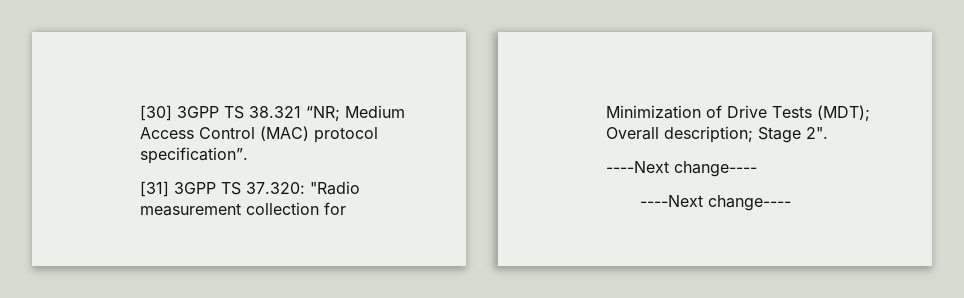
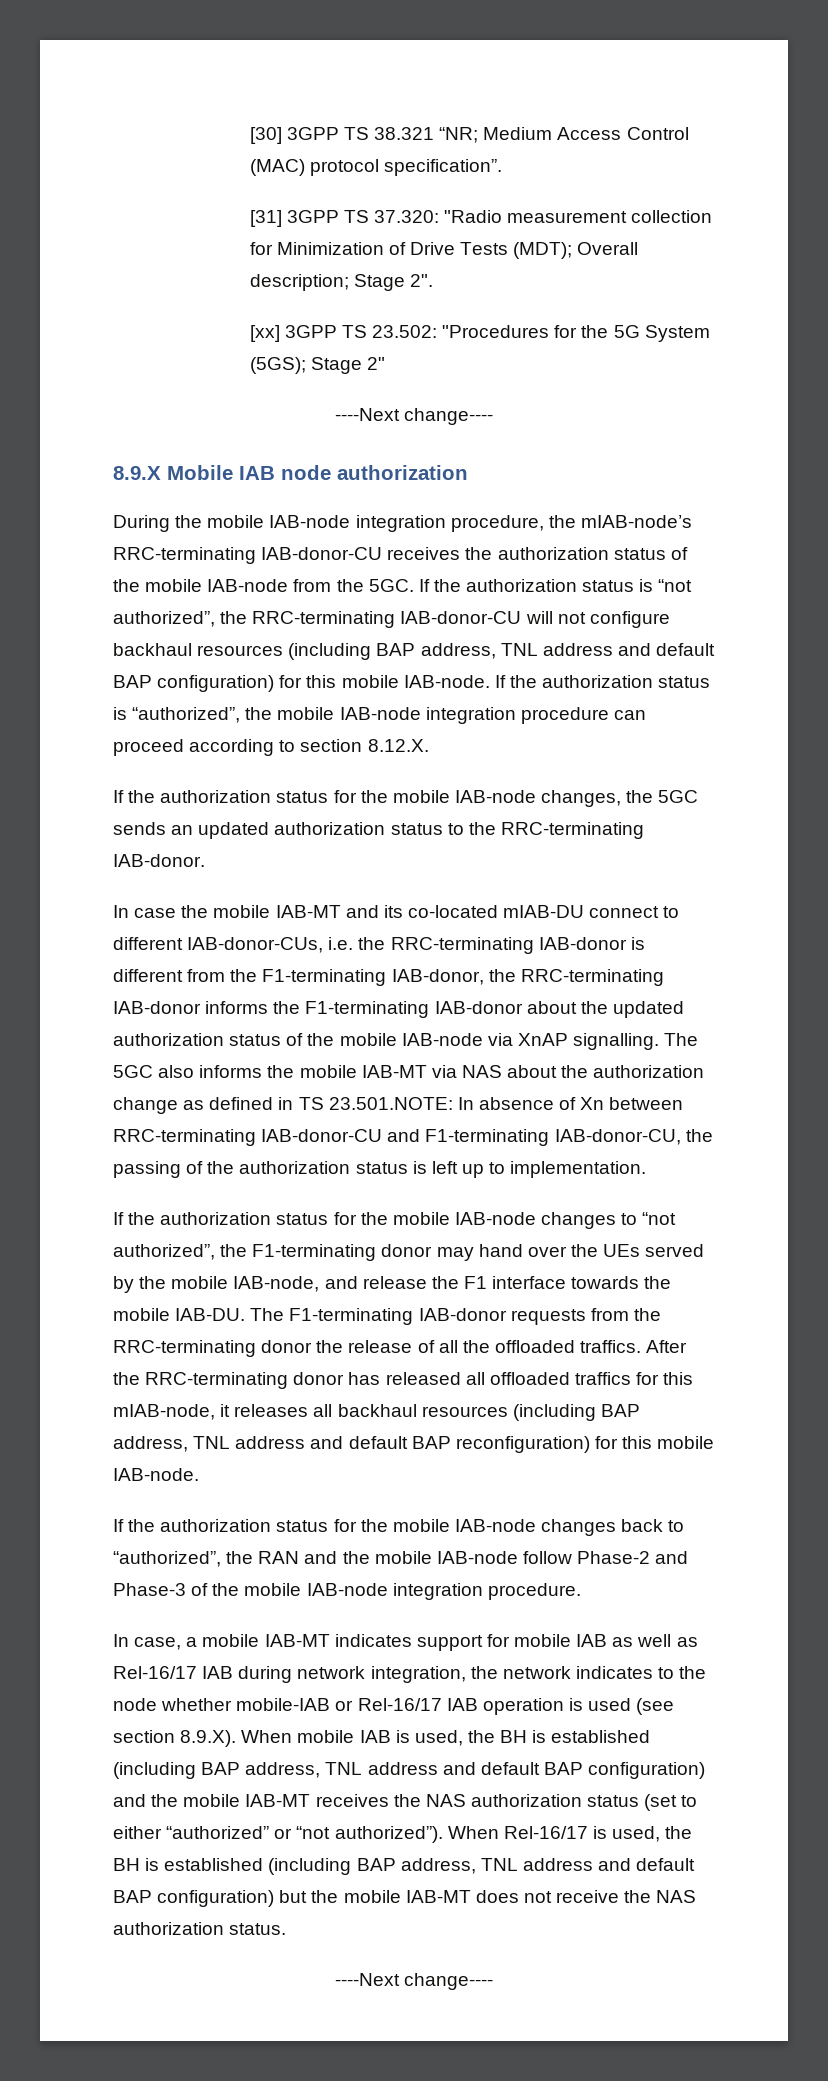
[606,161,758,177] ----Next change---- -> [249,325,710,342] [249,357,385,374] [334,408,494,425] [113,465,468,480] [113,515,692,532] [113,547,688,564] [113,579,693,592] [113,611,670,628] [113,643,716,660] [113,675,711,692] [113,707,646,724] [113,739,429,756] [113,790,699,807] [113,822,644,839] [113,854,205,867] [113,905,680,918] [113,937,645,954] [113,969,664,986] [113,1001,684,1018] [113,1033,699,1050] [113,1065,705,1078] [113,1097,684,1114] [113,1129,713,1146] [113,1161,647,1178] [113,1212,677,1229] [113,1244,705,1261] [113,1276,672,1293] [113,1308,661,1325] [113,1340,688,1357] [113,1372,694,1389] [113,1404,640,1421] [113,1436,715,1453] [113,1468,199,1481] [113,1519,685,1536] [113,1551,689,1567] [113,1583,581,1600] [113,1634,698,1651] [113,1666,707,1683] [113,1698,675,1715] [113,1730,651,1747] [113,1762,706,1779] [113,1794,698,1811] [113,1826,693,1843] [113,1858,696,1875] [113,1890,697,1907] [113,1922,287,1935] [xx] 3GPP TS 23.502: "Procedures for the 5G System (5GS); Stage 2" // ----Next change---- // 8.9.X Mobile IAB node authorization // During the mobile IAB-node integration procedure, the mIAB-node’s RRC-terminating IAB-donor-CU receives the authorization status of the mobile IAB-node from the 5GC. If the authorization status is “not authorized”, the RRC-terminating IAB-donor-CU will not configure backhaul resources (including BAP address, TNL address and default BAP configuration) for this mobile IAB-node. If the authorization status is “authorized”, the mobile IAB-node integration procedure can proceed according to section 8.12.X. // If the authorization status for the mobile IAB-node changes, the 5GC sends an updated authorization status to the RRC-terminating IAB-donor. // In case the mobile IAB-MT and its co-located mIAB-DU connect to different IAB-donor-CUs, i.e. the RRC-terminating IAB-donor is different from the F1-terminating IAB-donor, the RRC-terminating IAB-donor informs the F1-terminating IAB-donor about the updated authorization status of the mobile IAB-node via XnAP signalling. The 5GC also informs the mobile IAB-MT via NAS about the authorization change as defined in TS 23.501.NOTE: In absence of Xn between RRC-terminating IAB-donor-CU and F1-terminating IAB-donor-CU, the passing of the authorization status is left up to implementation. // If the authorization status for the mobile IAB-node changes to “not authorized”, the F1-terminating donor may hand over the UEs served by the mobile IAB-node, and release the F1 interface towards the mobile IAB-DU. The F1-terminating IAB-donor requests from the RRC-terminating donor the release of all the offloaded traffics. After the RRC-terminating donor has released all offloaded traffics for this mIAB-node, it releases all backhaul resources (including BAP address, TNL address and default BAP reconfiguration) for this mobile IAB-node. // If the authorization status for the mobile IAB-node changes back to “authorized”, the RAN and the mobile IAB-node follow Phase-2 and Phase-3 of the mobile IAB-node integration procedure. // In case, a mobile IAB-MT indicates support for mobile IAB as well as Rel-16/17 IAB during network integration, the network indicates to the node whether mobile-IAB or Rel-16/17 IAB operation is used (see section 8.9.X). When mobile IAB is used, the BH is established (including BAP address, TNL address and default BAP configuration) and the mobile IAB-MT receives the NAS authorization status (set to either “authorized” or “not authorized”). When Rel-16/17 is used, the BH is established (including BAP address, TNL address and default BAP configuration) but the mobile IAB-MT does not receive the NAS authorization status.

